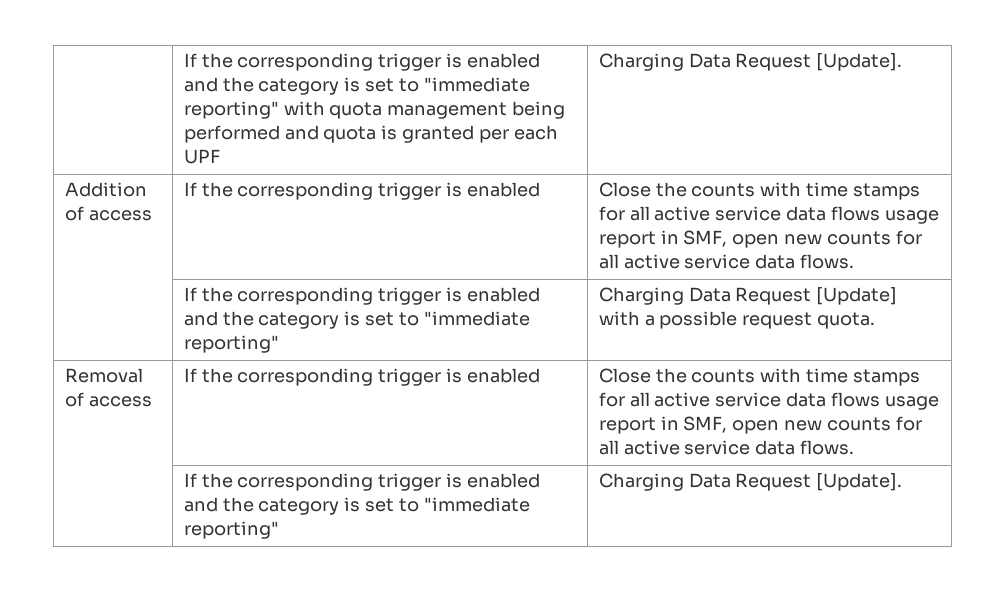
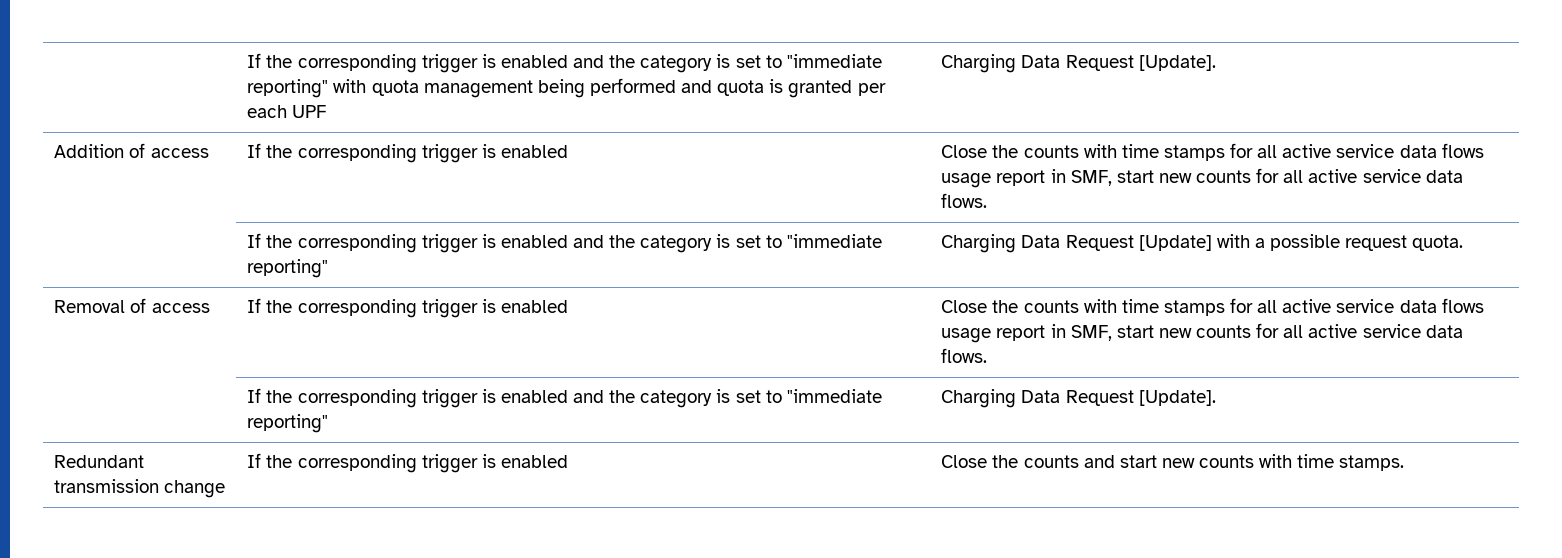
[732,234,780,248] open -> [1116,170,1154,183] start
[732,420,780,434] open -> [1116,325,1154,338] start
(903, 482) none -> [54,455,145,468] [54,479,226,498] [247,453,568,473] [941,454,1405,471] // Redundant transmission change | If the corresponding trigger is enabled | Close the counts and start new counts with time stamps.

